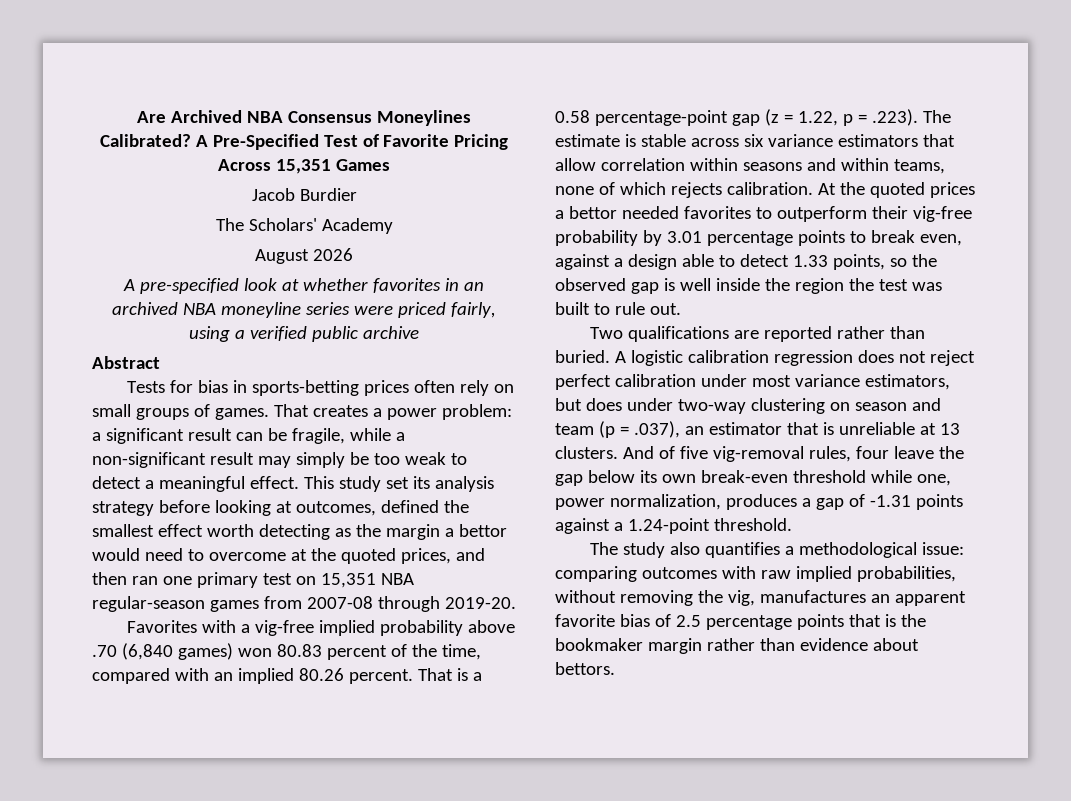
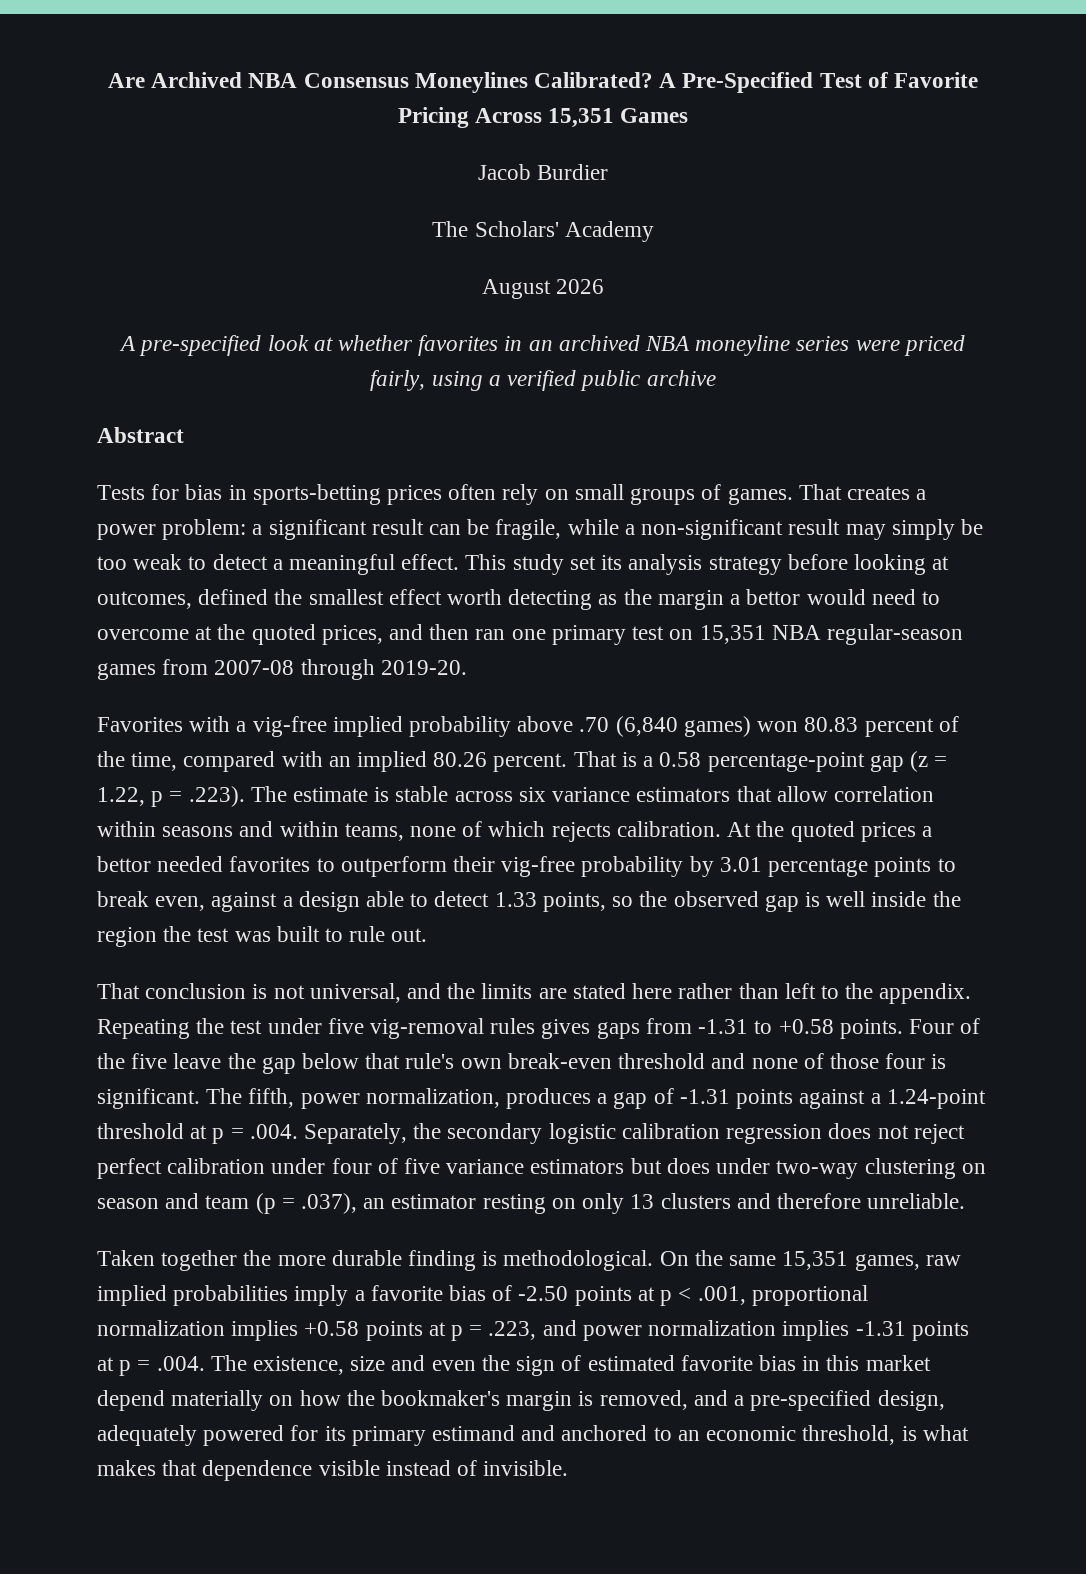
[589,326,925,342] [555,350,626,363] Two qualifications are reported rather than buried. A -> [97,983,972,1004] [97,1018,981,1039] [97,1053,947,1074] [97,1088,986,1109] [97,1123,543,1144] That conclusion is not universal, and the limits are stated here rather than left to the appendix. Repeating the test under five vig-removal rules gives gaps from -1.31 to +0.58 points. Four of the five leave the gap below that rule's own break-even threshold and none of those four is significant. The fifth, power normalization, produces a gap of -1.31 points against a 1.24-point threshold at p = .004. Separately, the secondary
[751,374,950,390] most variance estimators, -> [331,1158,625,1174] four of five variance estimators
[786,422,960,435] [555,446,964,462] [555,470,951,486] [555,494,963,510] [555,518,792,534] [589,542,964,558] [555,566,956,582] [555,590,966,606] [555,614,926,630] [555,638,919,654] [555,662,615,675] that is unreliable at 13 clusters. And of five vig-removal rules, four leave the gap below its own break-even threshold while one, power normalization, produces a gap of -1.31 points against a 1.24-point threshold. // The study also quantifies a methodological issue: comparing outcomes with raw implied probabilities, without removing the vig, manufactures an apparent favorite bias of 2.5 percentage points that is the bookmaker margin rather than evidence about bettors. -> [482,1193,966,1214] [97,1250,961,1271] [97,1285,868,1306] [97,1320,969,1341] [97,1355,931,1376] [97,1390,945,1411] [97,1425,969,1446] [97,1460,569,1481] resting on only 13 clusters and therefore unreliable. // Taken together the more durable finding is methodological. On the same 15,351 games, raw implied probabilities imply a favorite bias of -2.50 points at p < .001, proportional normalization implies +0.58 points at p = .223, and power normalization implies -1.31 points at p = .004. The existence, size and even the sign of estimated favorite bias in this market depend materially on how the bookmaker's margin is removed, and a pre-specified design, adequately powered for its primary estimand and anchored to an economic threshold, is what makes that dependence visible instead of invisible.

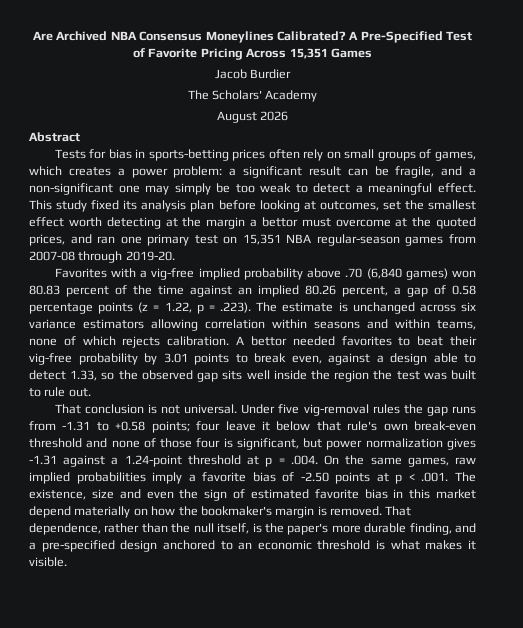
[119,335,965,356] [370,370,716,391] // A pre-specified look at whether favorites in an archived NBA moneyline series were priced fairly, using a verified public archive -> (289, 116) none
[727,484,842,505] games. That -> [434,151,476,161] [29,166,62,176] games, which
[567,519,619,535] while -> [441,166,463,176] and
[788,519,841,535] result -> [118,185,140,193] one
[569,556,596,570] set -> [91,200,120,210] fixed
[708,556,782,575] strategy -> [190,200,215,212] plan
[198,589,269,605] defined -> [382,201,401,210] set
[598,594,618,605] as -> [165,218,178,227] at
[806,589,940,605] would need to -> [301,218,331,227] must
[429,624,470,640] then -> (92, 239) none
[131,751,904,772] time, compared with an implied 80.26 percent. That is a 0.58 percentage-point gap -> [158,285,476,297] [29,302,134,314] time against an implied 80.26 percent, a gap of 0.58 percentage points
[395,786,449,802] stable -> [352,302,415,314] unchanged
[736,786,828,802] that allow -> [151,319,198,331] allowing
[727,821,932,842] At the quoted prices a -> [236,336,245,345] A
[340,856,447,877] outperform -> [417,336,444,346] beat
[768,858,869,877] percentage -> (188, 358) none
[494,892,606,912] 1.33 points, -> [70,370,98,381] 1.33,
[804,892,820,907] is -> [222,370,243,380] sits
[309,983,972,1004] [97,1018,981,1039] [97,1053,296,1074] universal, and the limits are stated here rather than left to the appendix. Repeating the test under five vig-removal rules gives gaps from -1.31 to +0.58 points. Four of the five leave the gap -> [184,404,476,416] [29,421,270,433] universal. Under five vig-removal rules the gap runs from -1.31 to +0.58 points; four leave it
[97,1088,794,1109] significant. The fifth, power normalization, produces a gap of -1.31 points -> [236,438,476,450] [29,455,57,465] significant, but power normalization gives -1.31
[304,1123,965,1144] [97,1158,986,1179] [97,1193,966,1214] [97,1250,654,1271] Separately, the secondary logistic calibration regression does not reject perfect calibration under four of five variance estimators but does under two-way clustering on season and team (p = .037), an estimator resting on only 13 clusters and therefore unreliable. // Taken together the more durable finding is methodological. -> (318, 460) none
[782,1251,849,1270] 15,351 -> (402, 461) none
[697,1285,868,1306] [97,1320,969,1341] [97,1356,205,1376] .001, proportional normalization implies +0.58 points at p = .223, and power normalization implies -1.31 points at p = .004. -> [421,472,449,482] .001.
[599,1390,945,1411] [97,1425,556,1446] removed, and a pre-specified design, adequately powered for its primary estimand and -> [330,506,412,516] [29,523,477,535] [29,540,158,552] removed. That dependence, rather than the null itself, is the paper's more durable finding, and a pre-specified design
[802,1425,896,1445] threshold, -> [317,540,371,550] threshold
[162,1460,569,1481] that dependence visible instead of invisible. -> [467,540,476,550] [29,557,67,567] it visible.

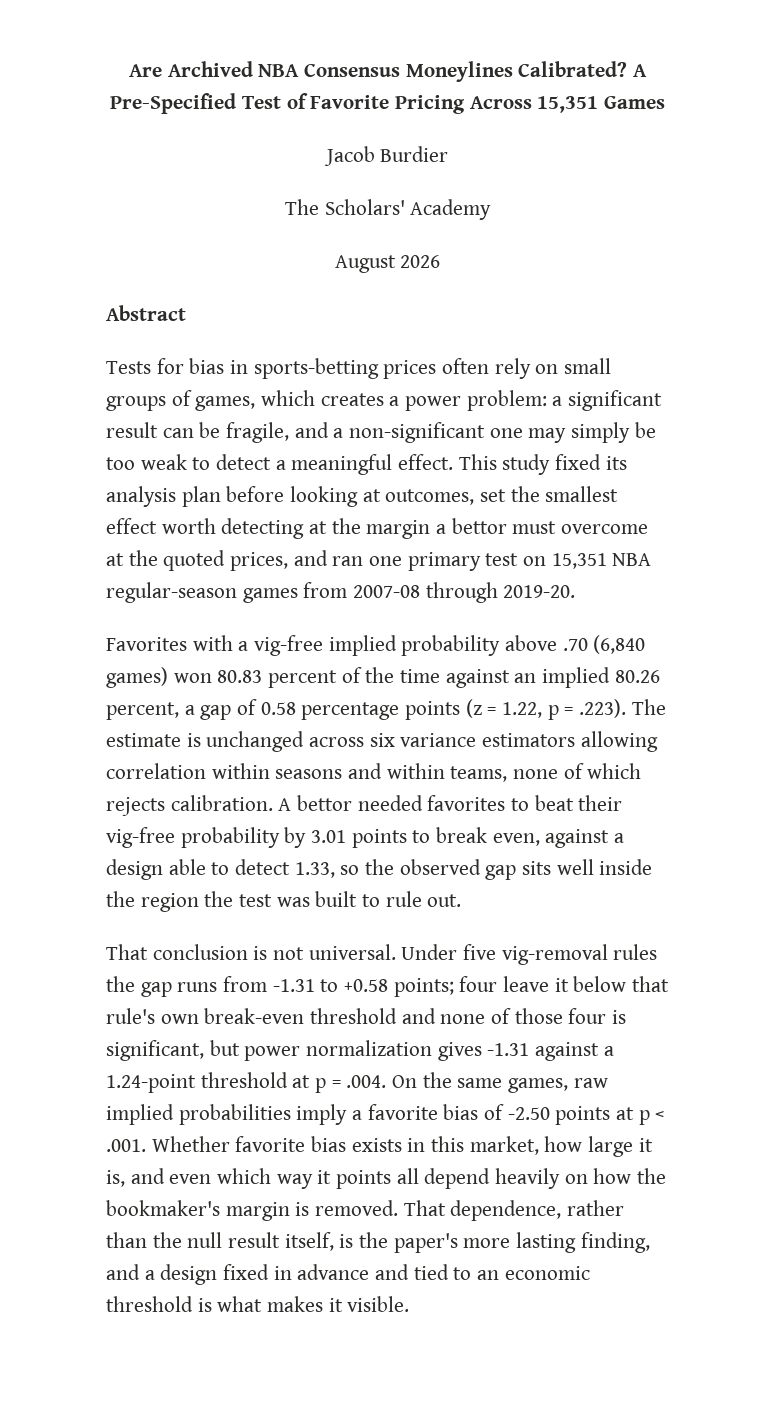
[455,472,477,482] [29,489,476,501] [29,506,131,518] The existence, size and even the sign of estimated favorite bias in this market depend materially -> [151,1136,653,1157] [106,1168,561,1189] Whether favorite bias exists in this market, how large it is, and even which way it points all depend heavily
(214, 528) none -> [228,1232,281,1248] result
[364,523,407,533] durable -> [516,1232,577,1253] lasting
[41,540,215,552] pre-specified design anchored -> [160,1264,449,1285] design fixed in advance and tied

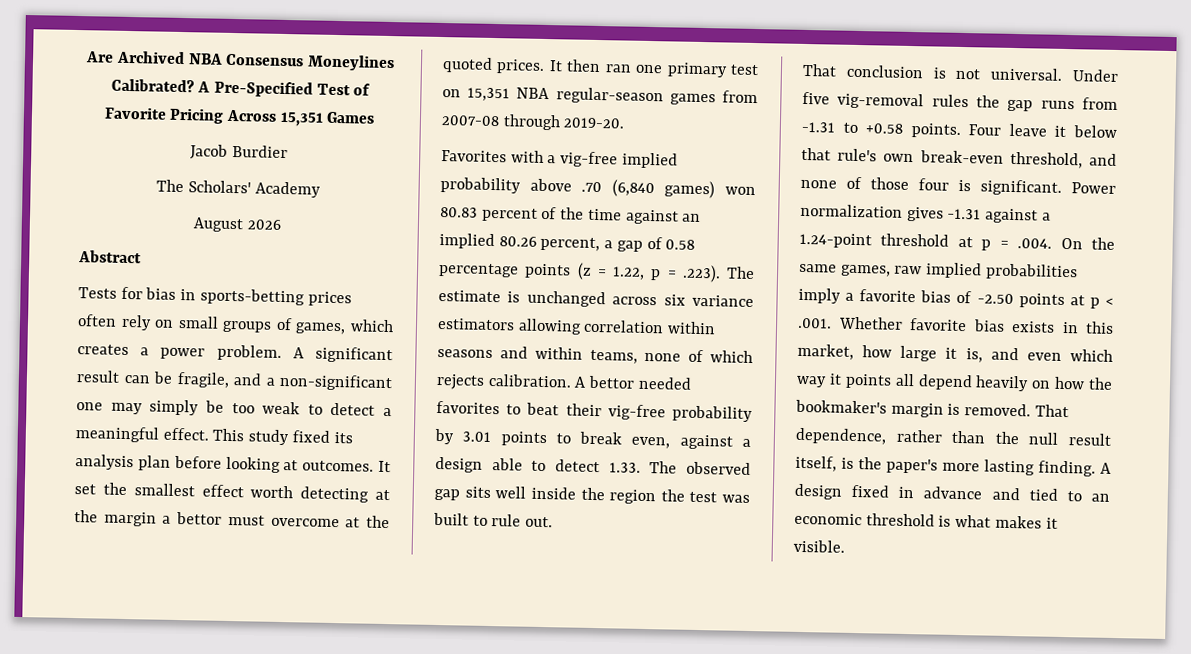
[466,390,563,411] problem: a -> [216,344,305,361] problem. A
[385,489,475,505] outcomes, -> [302,460,391,473] outcomes. It
[230,550,328,571] prices, and -> [496,59,602,74] prices. It then
[294,859,395,878] 1.33, so the -> [608,461,678,474] 1.33. The
[393,976,498,997] points; four -> [910,123,1002,138] points. Four
[310,1008,398,1024] threshold -> [1009,151,1083,169] threshold,
[106,1040,301,1061] significant, but power -> [980,179,1116,196] significant. Power
[580,1232,650,1253] [106,1264,155,1280] finding, and a -> [1038,460,1112,477] finding. A

